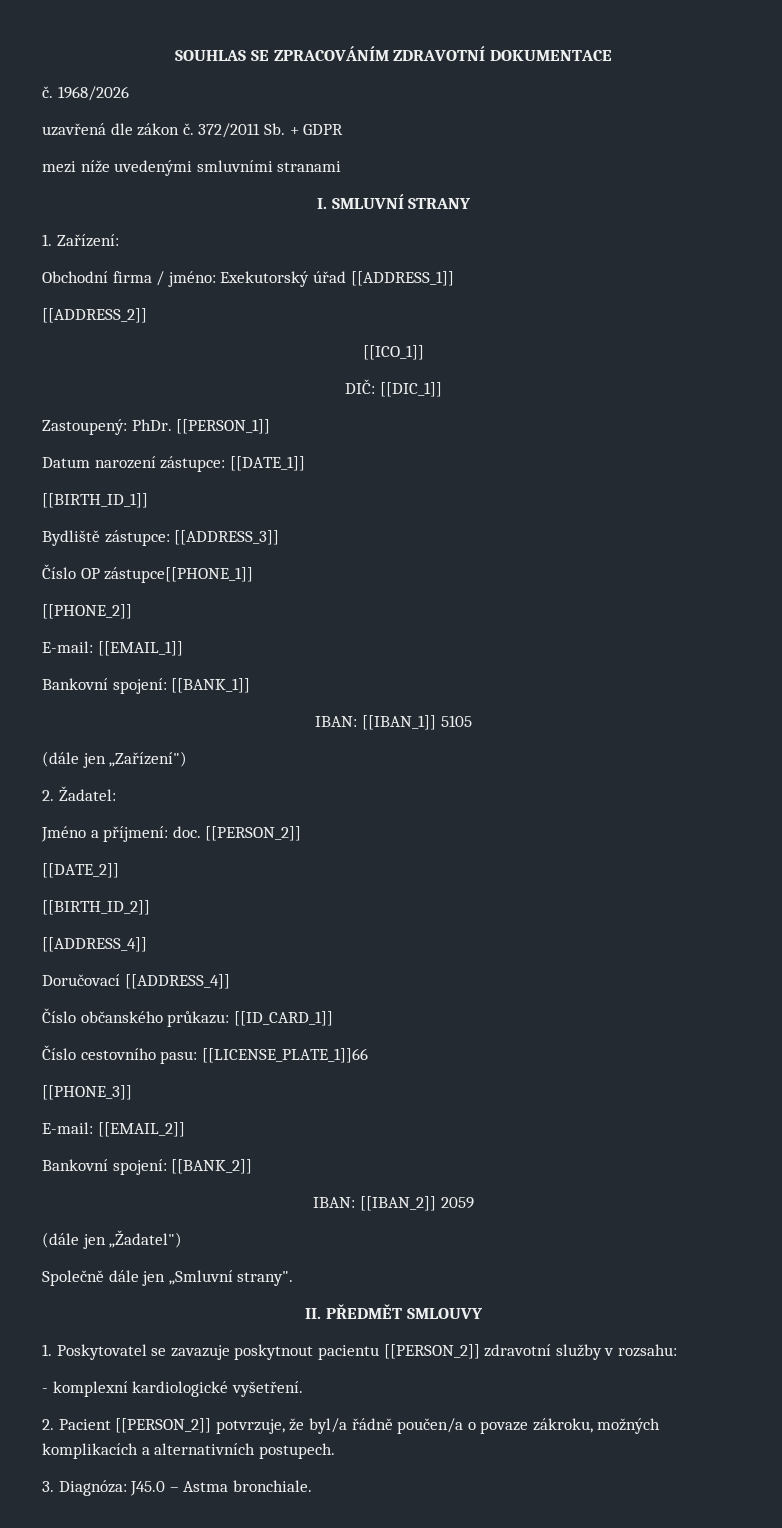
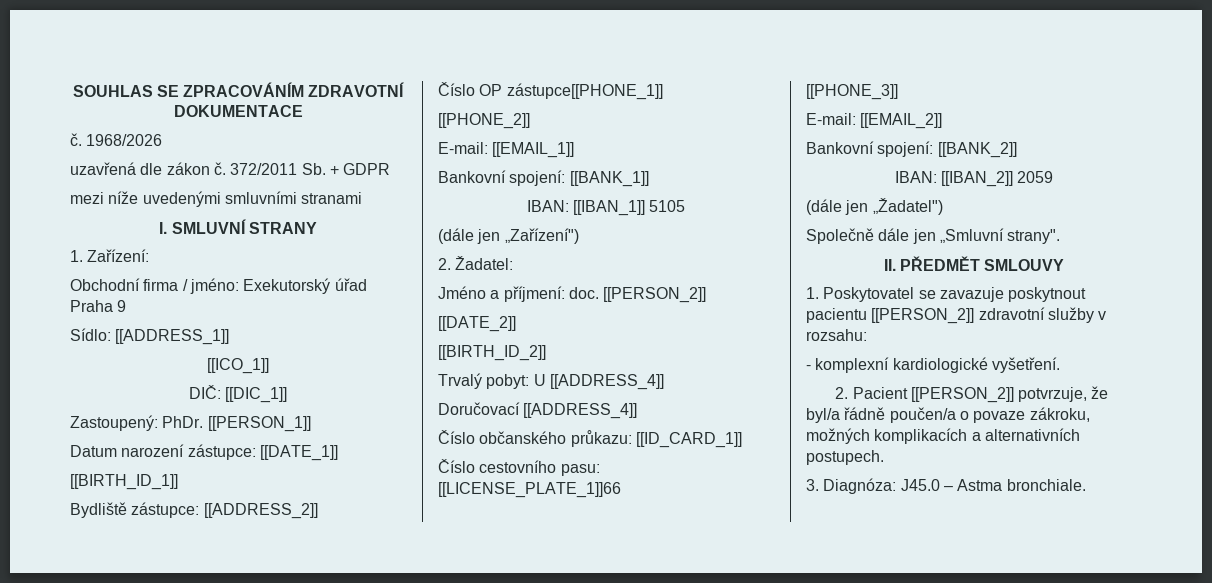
(346, 277) none -> [70,300,127,312] [70,328,111,341] Praha 9 // Sídlo:
[42,308,147,323] // [[ADDRESS_2]] -> (230, 337) none
[174,530,280,545] [[ADDRESS_3]] -> [203,503,318,519] [[ADDRESS_2]]
(150, 907) none -> [438,373,546,389] Trvalý pobyt: U

